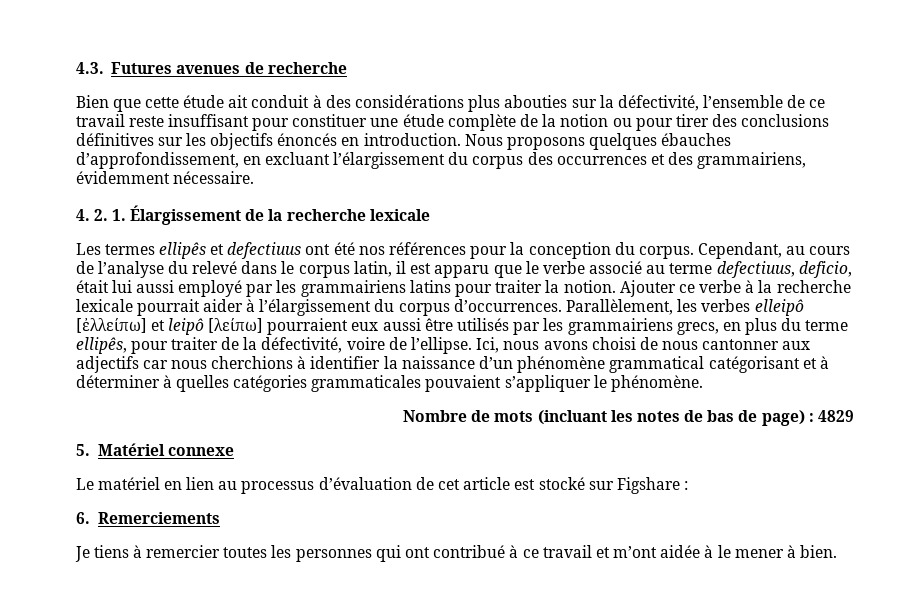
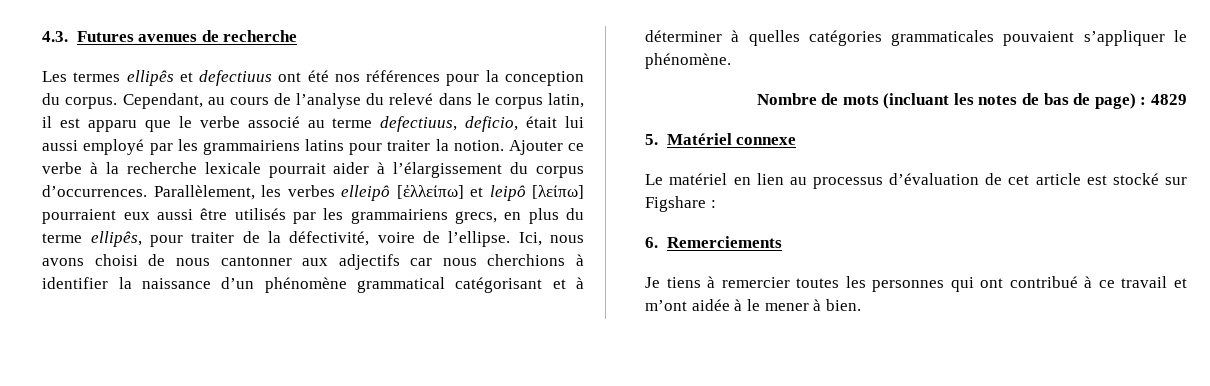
[75,95,826,112] [75,114,830,131] [75,133,732,150] [75,152,807,169] [75,171,254,184] [75,205,430,225] // Bien que cette étude ait conduit à des considérations plus abouties sur la défectivité, l’ensemble de ce travail reste insuffisant pour constituer une étude complète de la notion ou pour tirer des conclusions définitives sur les objectifs énoncés en introduction. Nous proposons quelques ébauches d’approfondissement, en excluant l’élargissement du corpus des occurrences et des grammairiens, évidemment nécessaire. // 4. 2. 1. Élargissement de la recherche lexicale -> (298, 36) none

